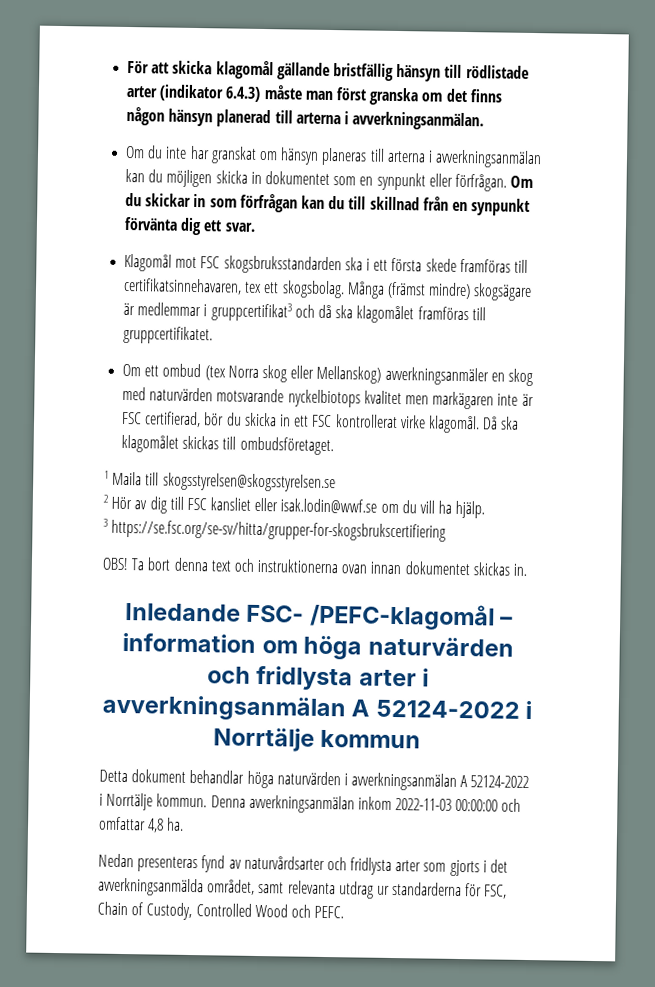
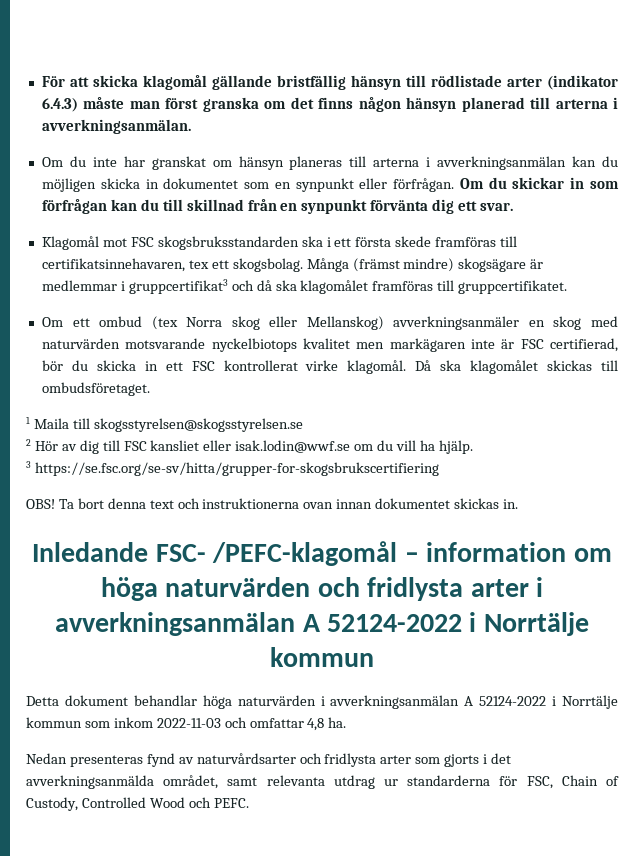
[156,793,355,814] kommun. Denna avverkningsanmälan -> [26,717,110,728] kommun som
[455,798,499,812] 00:00:00 -> (221, 723) none

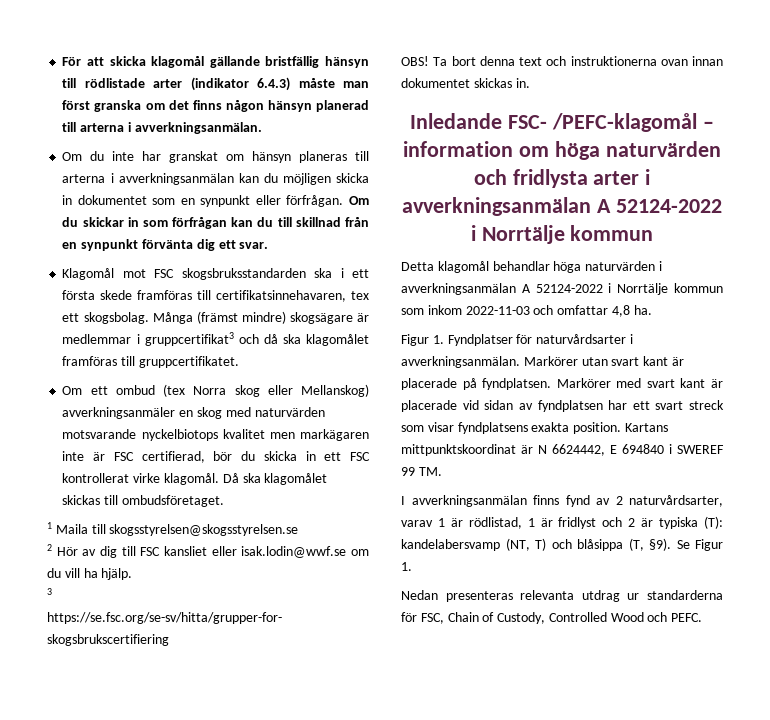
[64,695,128,706] dokument -> [437,261,489,273] klagomål
[26,753,512,767] [26,775,258,789] Nedan presenteras fynd av naturvårdsarter och fridlysta arter som gjorts i det avverkningsanmälda området, samt -> [401,334,633,346] [401,356,684,368] [401,378,723,390] [401,400,724,412] [401,422,668,434] [401,444,724,456] [401,467,442,476] [401,495,723,507] [401,516,723,529] [401,538,723,551] [401,562,412,571] [401,590,513,602] Figur 1. Fyndplatser för naturvårdsarter i avverkningsanmälan. Markörer utan svart kant är placerade på fyndplatsen. Markörer med svart kant är placerade vid sidan av fyndplatsen har ett svart streck som visar fyndplatsens exakta position. Kartans mittpunktskoordinat är N 6624442, E 694840 i SWEREF 99 TM. // I avverkningsanmälan finns fynd av 2 naturvårdsarter, varav 1 är rödlistad, 1 är fridlyst och 2 är typiska (T): kandelabersvamp (NT, T) och blåsippa (T, §9). Se Figur 1. // Nedan presenteras

